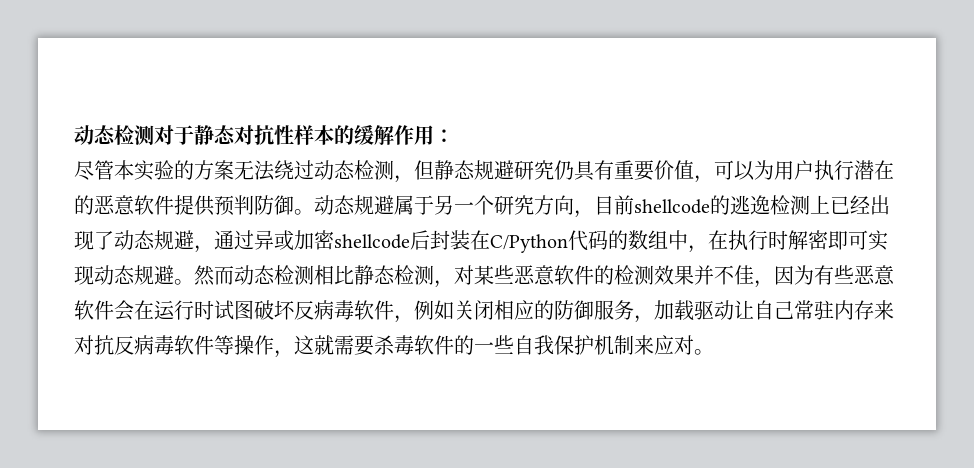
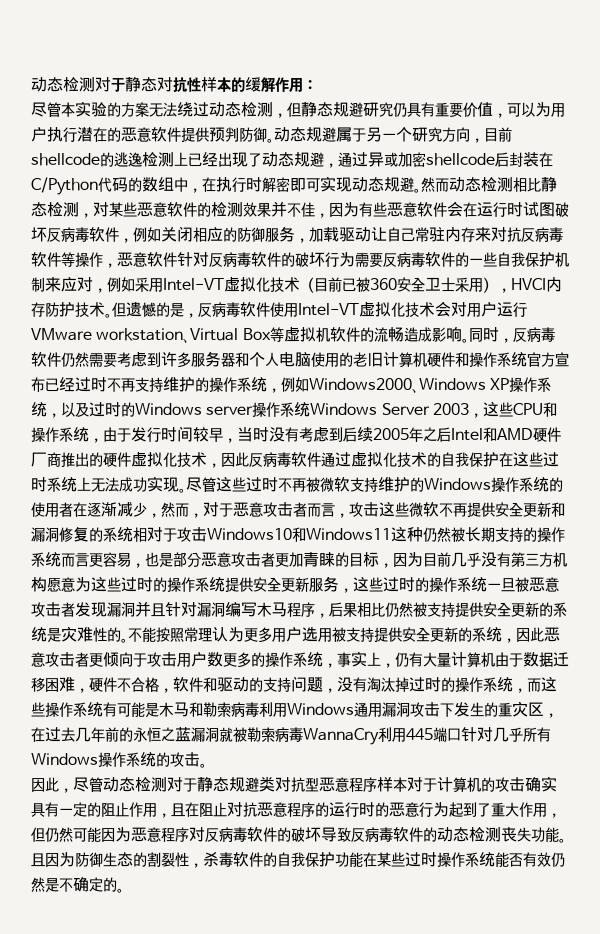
[294,335,394,356] 这就需要杀 -> [117,251,411,267] 恶意软件针对反病毒软件的破坏行为需要反病
(694, 345) none -> [93,276,562,293] [31,301,527,318] [31,326,555,343] [31,351,569,368] [31,377,552,393] [31,402,557,418] [31,426,561,443] [31,451,559,468] [31,476,563,493] [31,501,565,518] [31,527,565,542] [31,552,567,568] [31,576,559,593] [31,601,567,618] [31,626,560,643] [31,651,569,668] [31,676,557,693] [31,701,558,718] [31,727,551,745] [31,752,207,768] [31,776,557,793] [31,802,561,818] [31,826,566,843] [31,851,565,868] [31,877,117,893] ，例如采用Intel-VT虚拟化技术（目前已被360安全卫士采用），HVCI内存防护技术。但遗憾的是，反病毒软件使用Intel-VT虚拟化技术会对用户运行VMware workstation、Virtual Box等虚拟机软件的流畅造成影响。同时，反病毒软件仍然需要考虑到许多服务器和个人电脑使用的老旧计算机硬件和操作系统官方宣布已经过时不再支持维护的操作系统，例如Windows2000、Windows XP操作系统，以及过时的Windows server操作系统Windows Server 2003，这些CPU和操作系统，由于发行时间较早，当时没有考虑到后续2005年之后Intel和AMD硬件厂商推出的硬件虚拟化技术，因此反病毒软件通过虚拟化技术的自我保护在这些过时系统上无法成功实现。尽管这些过时不再被微软支持维护的Windows操作系统的使用者在逐渐减少，然而，对于恶意攻击者而言，攻击这些微软不再提供安全更新和漏洞修复的系统相对于攻击Windows10和Windows11这种仍然被长期支持的操作系统而言更容易，也是部分恶意攻击者更加青睐的目标，因为目前几乎没有第三方机构愿意为这些过时的操作系统提供安全更新服务，这些过时的操作系统一旦被恶意攻击者发现漏洞并且针对漏洞编写木马程序，后果相比仍然被支持提供安全更新的系统是灾难性的。不能按照常理认为更多用户选用被支持提供安全更新的系统，因此恶意攻击者更倾向于攻击用户数更多的操作系统，事实上，仍有大量计算机由于数据迁移困难，硬件不合格，软件和驱动的支持问题，没有淘汰掉过时的操作系统，而这些操作系统有可能是木马和勒索病毒利用Windows通用漏洞攻击下发生的重灾区，在过去几年前的永恒之蓝漏洞就被勒索病毒WannaCry利用445端口针对几乎所有Windows操作系统的攻击。 // 因此，尽管动态检测对于静态规避类对抗型恶意程序样本对于计算机的攻击确实具有一定的阻止作用，且在阻止对抗恶意程序的运行时的恶意行为起到了重大作用，但仍然可能因为恶意程序对反病毒软件的破坏导致反病毒软件的动态检测丧失功能。且因为防御生态的割裂性，杀毒软件的自我保护功能在某些过时操作系统能否有效仍然是不确定的

